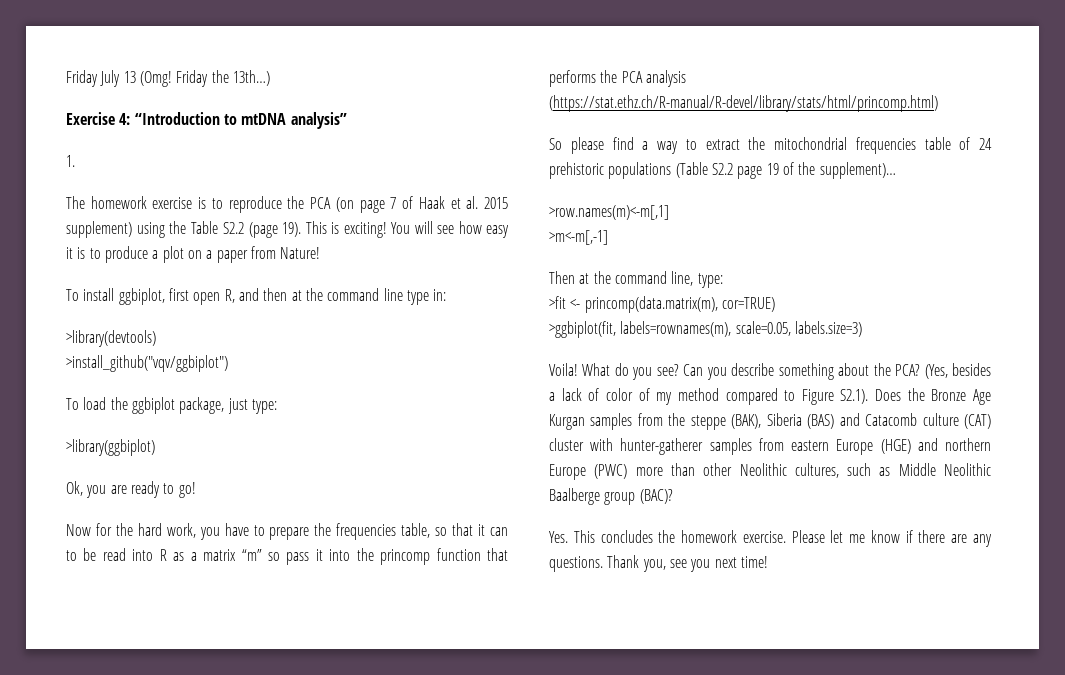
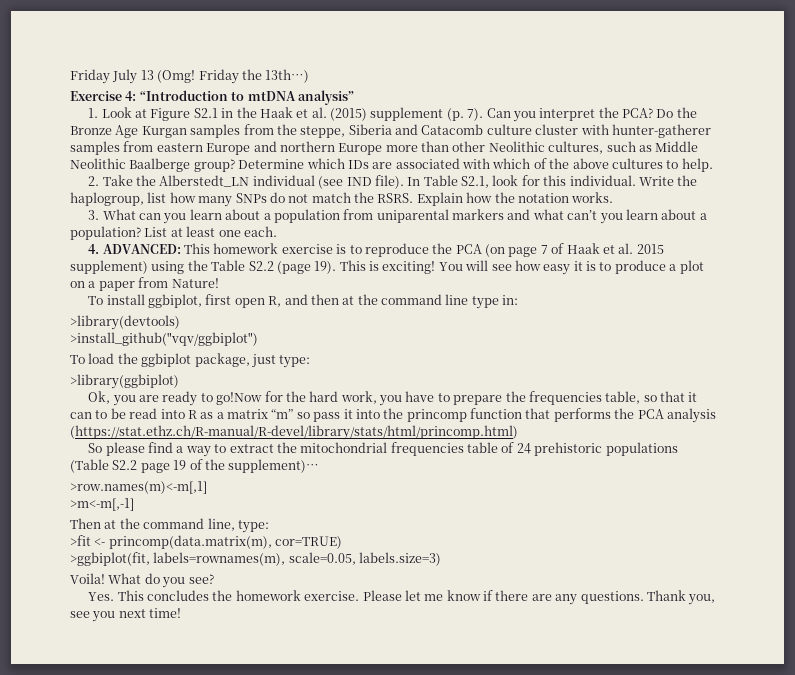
[66,196,85,209] // The -> [101,107,697,122] [70,124,711,138] [70,141,699,155] [70,158,713,172] [88,175,698,189] [70,192,614,207] [88,209,707,224] [70,226,277,240] [88,243,211,254] Look at Figure S2.1 in the Haak et al. (2015) supplement (p. 7). Can you interpret the PCA? Do the Bronze Age Kurgan samples from the steppe, Siberia and Catacomb culture cluster with hunter-gatherer samples from eastern Europe and northern Europe more than other Neolithic cultures, such as Middle Neolithic Baalberge group? Determine which IDs are associated with which of the above cultures to help. // 2. Take the Alberstedt_LN individual (see IND file). In Table S2.1, look for this individual. Write the haplogroup, list how many SNPs do not match the RSRS. Explain how the notation works. // 3. What can you learn about a population from uniparental markers and what can’t you learn about a population? List at least one each. // 4. ADVANCED: This
[178,482,196,498] [66,524,91,536] go! // Now -> [216,392,263,405] go!Now
[683,363,991,380] [549,388,991,405] [549,413,992,430] [549,438,991,455] [549,463,991,480] [549,488,673,505] Can you describe something about the PCA? (Yes, besides a lack of color of my method compared to Figure S2.1). Does the Bronze Age Kurgan samples from the steppe (BAK), Siberia (BAS) and Catacomb culture (CAT) cluster with hunter-gatherer samples from eastern Europe (HGE) and northern Europe (PWC) more than other Neolithic cultures, such as Middle Neolithic Baalberge group (BAC)? -> (214, 579) none

